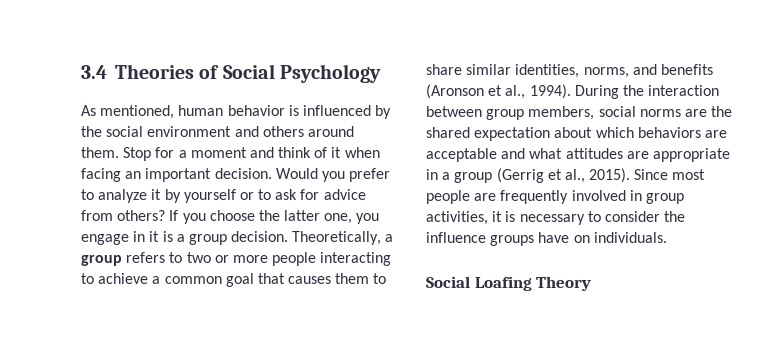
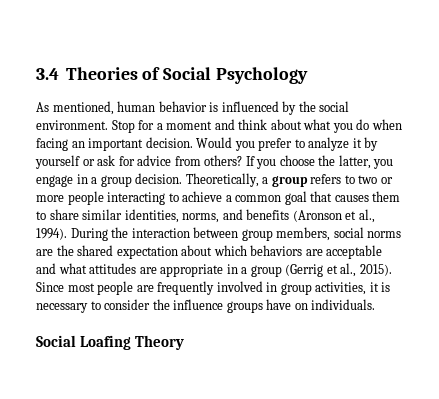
[147,126,354,137] [81,147,119,158] environment and others around them. -> [36,120,108,130] environment.
[314,147,342,158] of it -> [270,119,370,133] about what you do
[258,189,272,200] to -> (95, 162) none
[284,210,353,224] latter one, -> [338,155,371,169] latter,
[149,231,173,242] it is -> (88, 179) none

